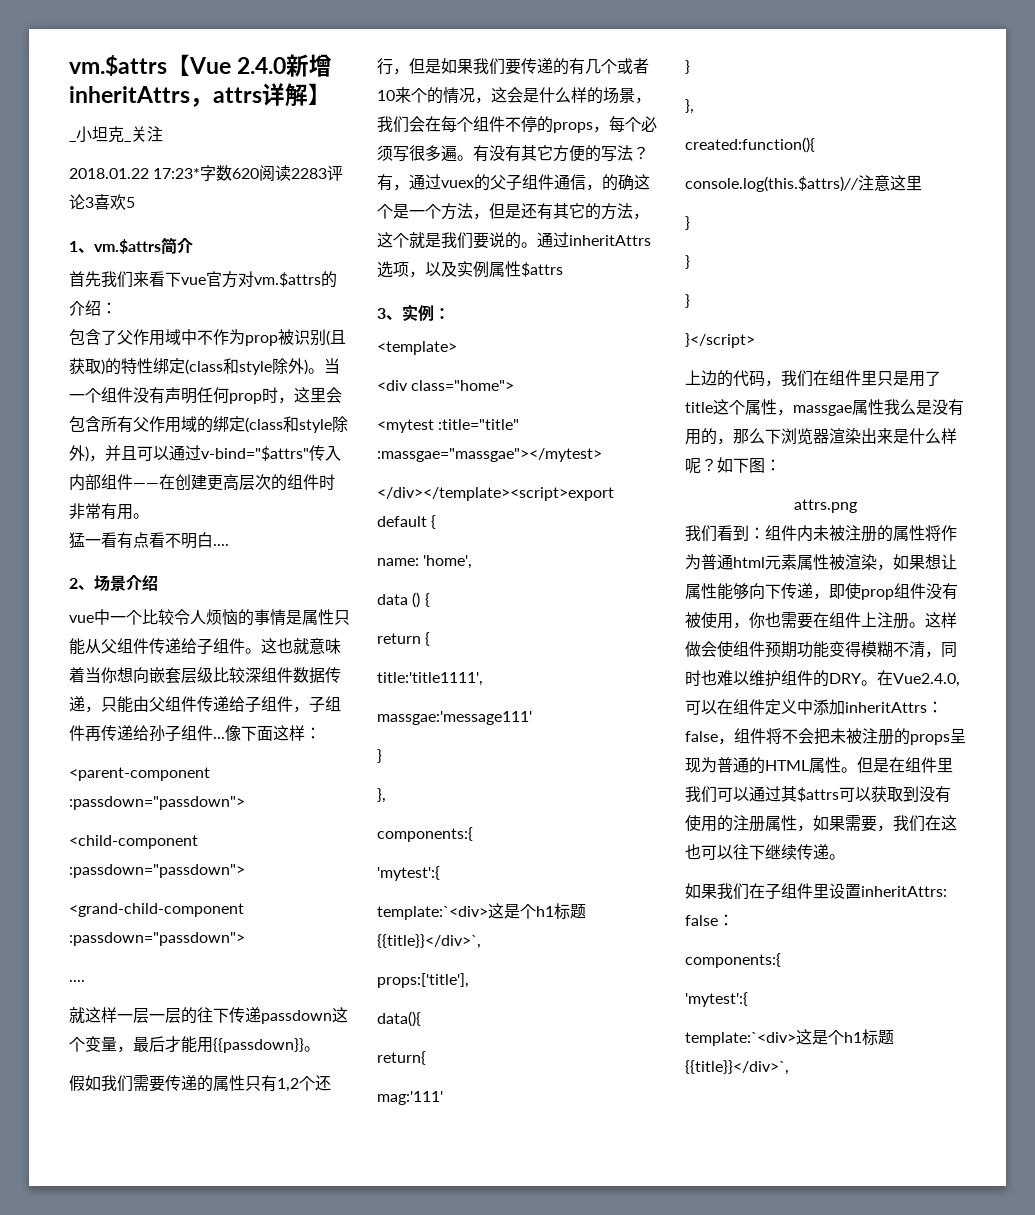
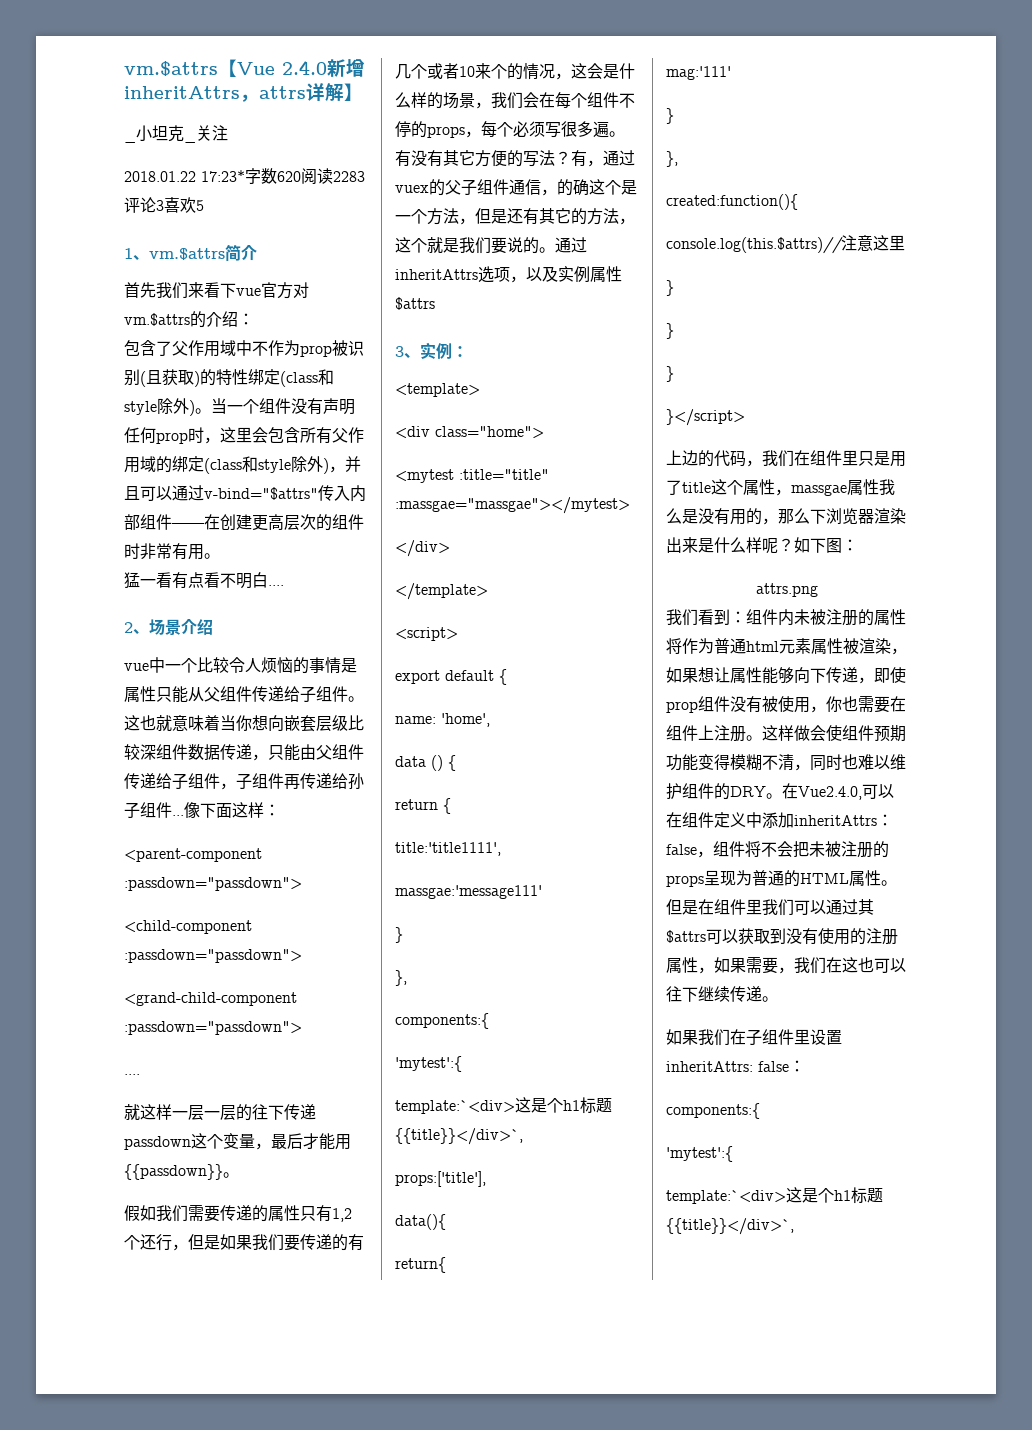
[377,487,614,501] </div></template><script>export -> [395,540,450,557] [395,583,488,600] [395,627,458,641] [395,670,440,684] </div> // </template> // <script> // export

